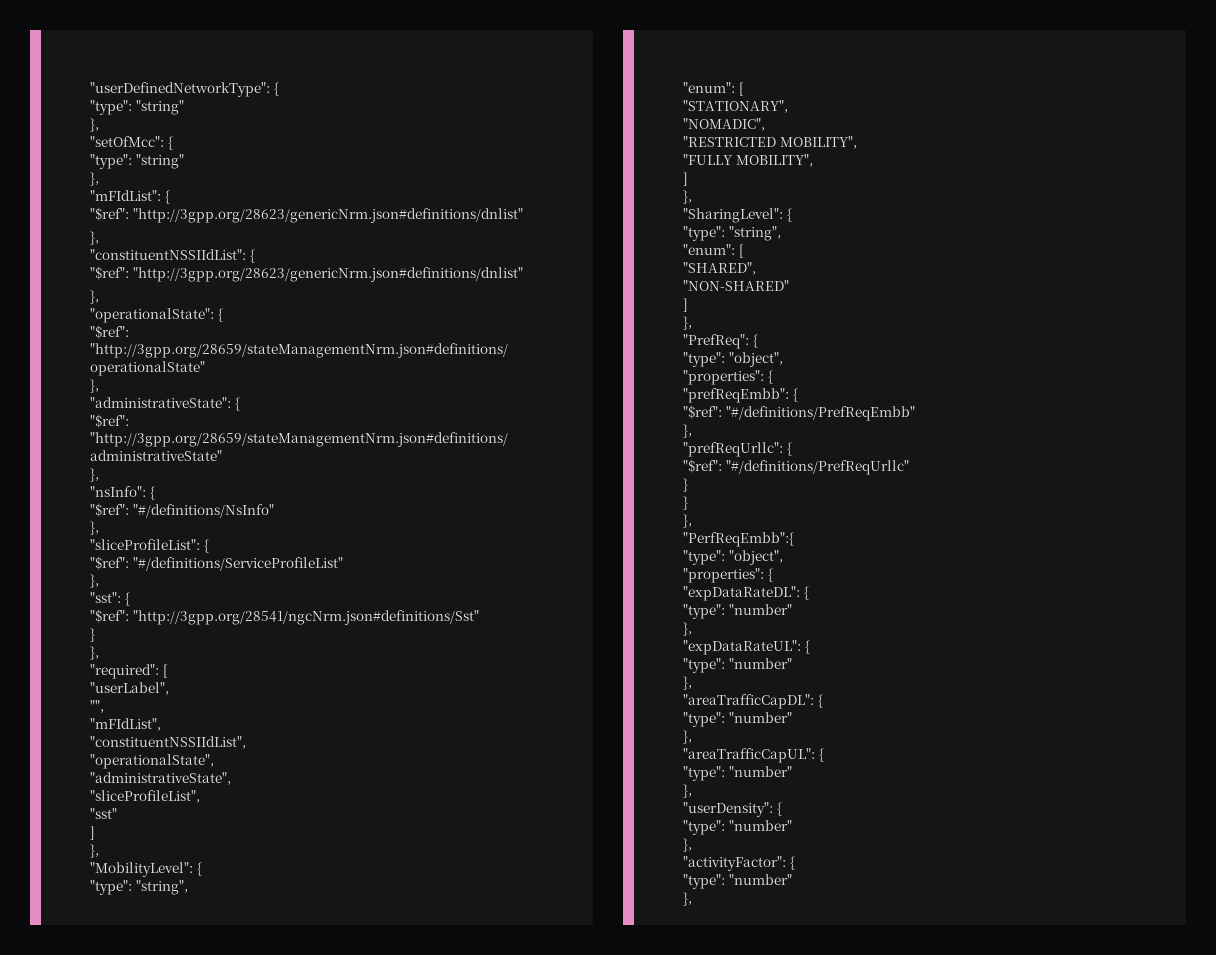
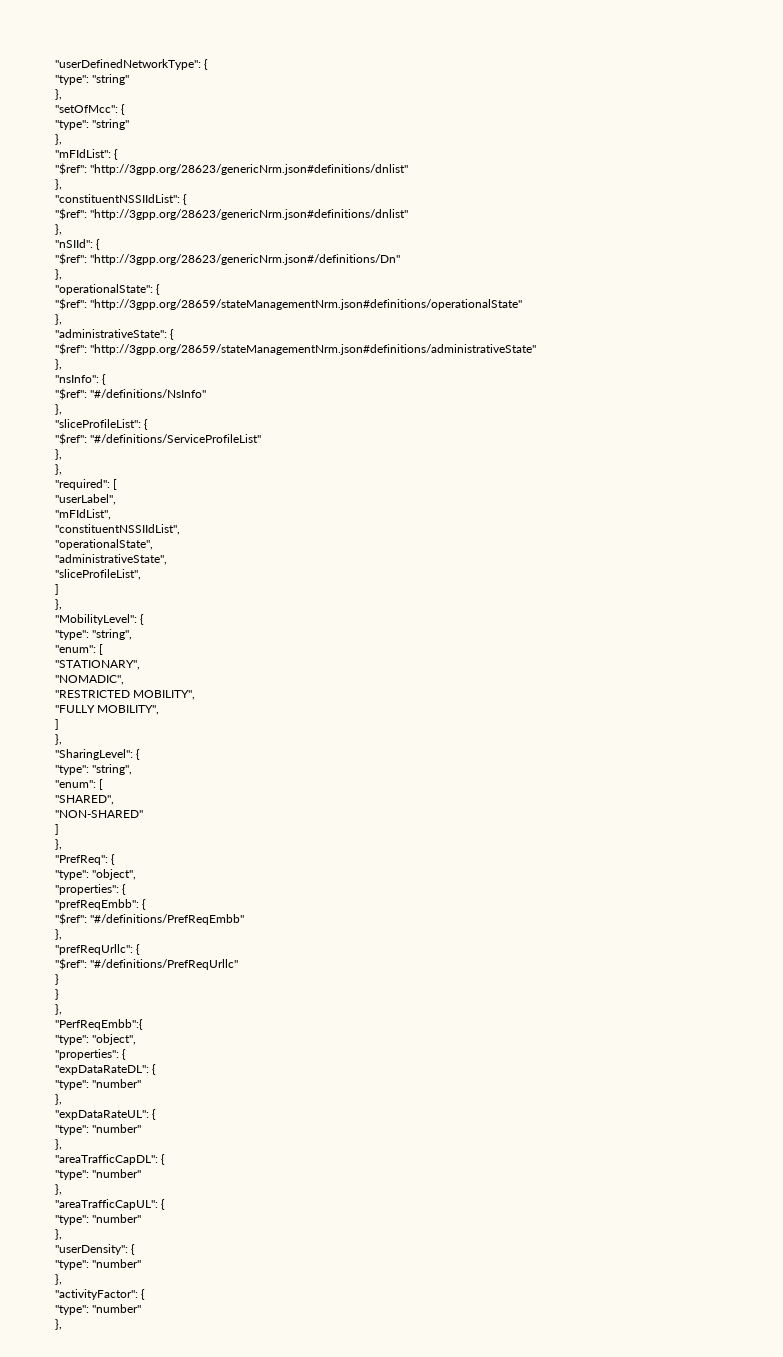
(99, 297) none -> [55,239,101,250] [55,253,401,265] [55,269,62,280] // "nSIId": { // "$ref": "http://3gpp.org/28623/genericNrm.json#/definitions/Dn" // },
[90,592,130,606] [90,609,479,625] [90,628,95,642] // "sst": { // "$ref": "http://3gpp.org/28541/ngcNrm.json#definitions/Sst" // } -> (62, 454) none
[90,700,104,713] // "", -> (116, 499) none
[90,808,117,819] // "sst" -> (141, 574) none

